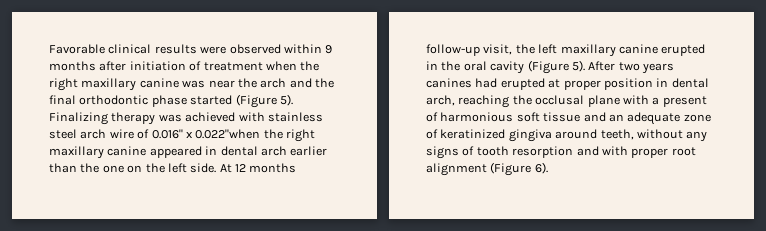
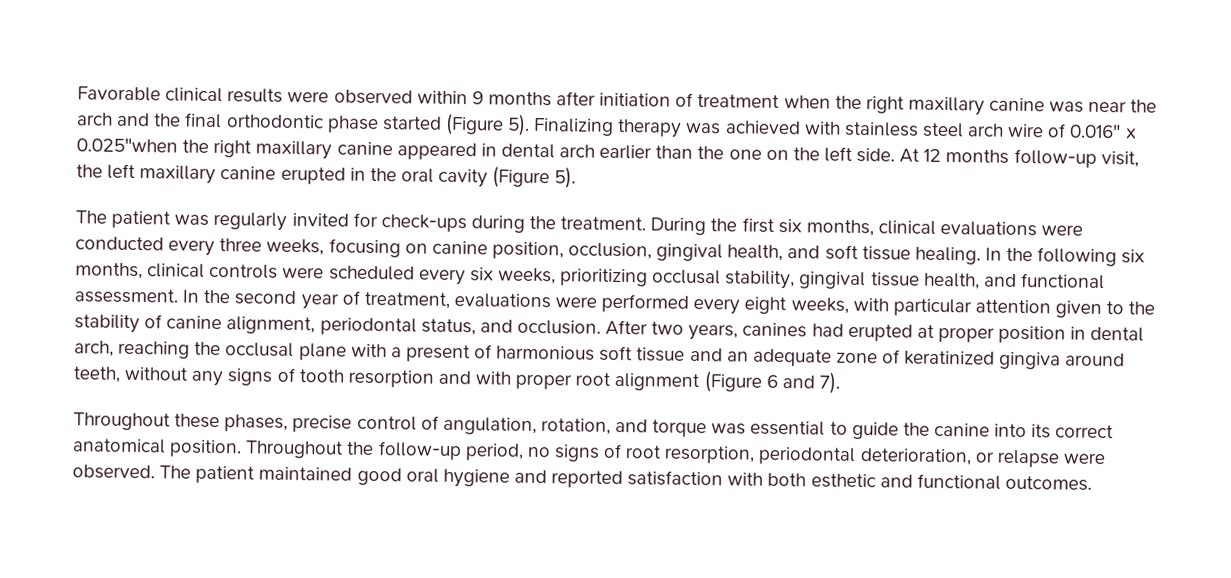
[195,129,261,139] 0.022"when -> [76,137,178,153] 0.025"when
(585, 66) none -> [75,210,1084,237] [75,236,1146,267] [75,262,1105,290] [74,288,1156,319] [74,314,601,336] // The patient was regularly invited for check-ups during the treatment. During the first six months, clinical evaluations were conducted every three weeks, focusing on canine position, occlusion, gingival health, and soft tissue healing. In the following six months, clinical controls were scheduled every six weeks, prioritizing occlusal stability, gingival tissue health, and functional assessment. In the second year of treatment, evaluations were performed every eight weeks, with particular attention given to the stability of canine alignment, periodontal status, and occlusion.
[642,63,674,74] years -> [688,323,739,341] years,
[534,162,548,174] 6). -> [765,372,840,394] [73,412,1115,440] [72,438,1106,468] [72,464,1092,491] 6 and 7). // Throughout these phases, precise control of angulation, rotation, and torque was essential to guide the canine into its correct anatomical position. Throughout the follow-up period, no signs of root resorption, periodontal deterioration, or relapse were observed. The patient maintained good oral hygiene and reported satisfaction with both esthetic and functional outcomes.

